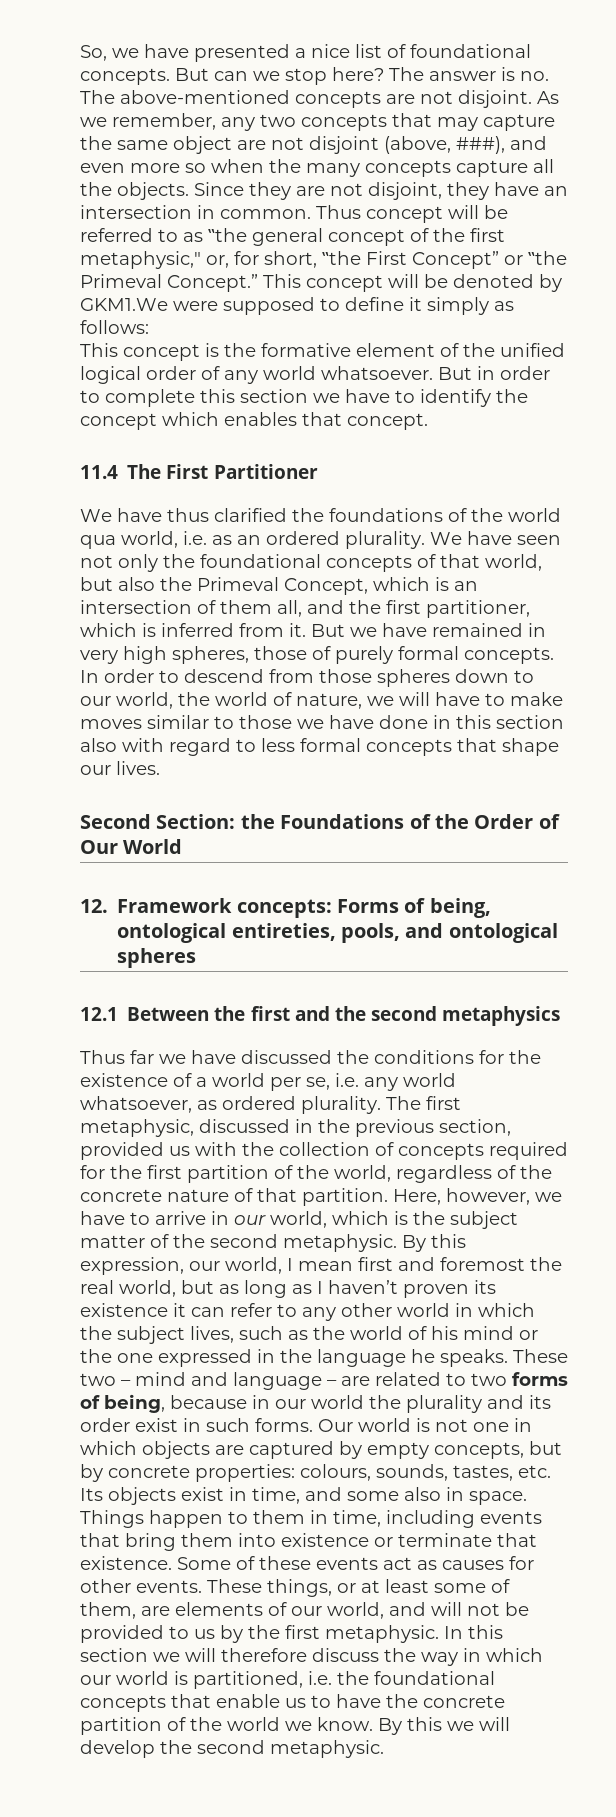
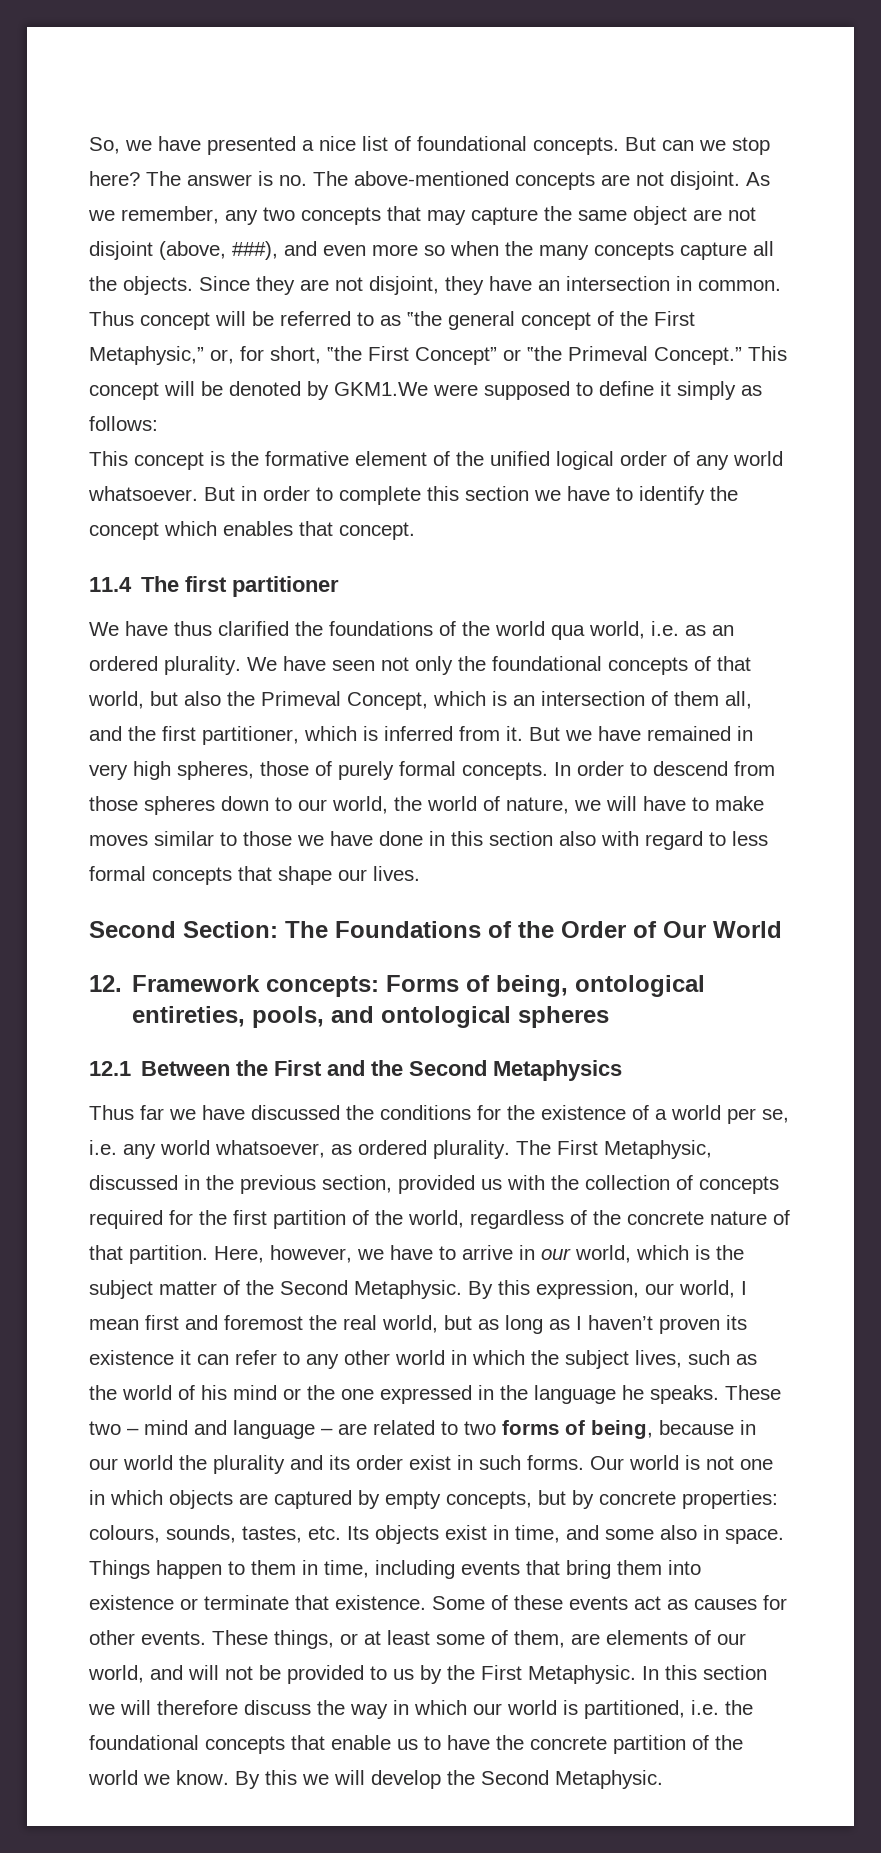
[470,228,505,242] [80,251,201,269] first metaphysic," -> [654,311,695,326] [89,346,204,365] First Metaphysic,”
[166,464,318,479] First Partitioner -> [185,576,340,597] first partitioner
[240,814,275,829] the -> [285,921,328,938] The
[250,1006,561,1026] first and the second metaphysics -> [274,1060,623,1081] First and the Second Metaphysics
[426,1096,461,1110] [80,1119,194,1137] first metaphysic, -> [557,1140,712,1159] First Metaphysic,
[210,1234,397,1252] second metaphysic. -> [280,1280,462,1299] Second Metaphysic.
[285,1625,439,1643] first metaphysic. -> [481,1665,636,1684] First Metaphysic.
[197,1740,384,1758] second metaphysic. -> [481,1770,663,1789] Second Metaphysic.

